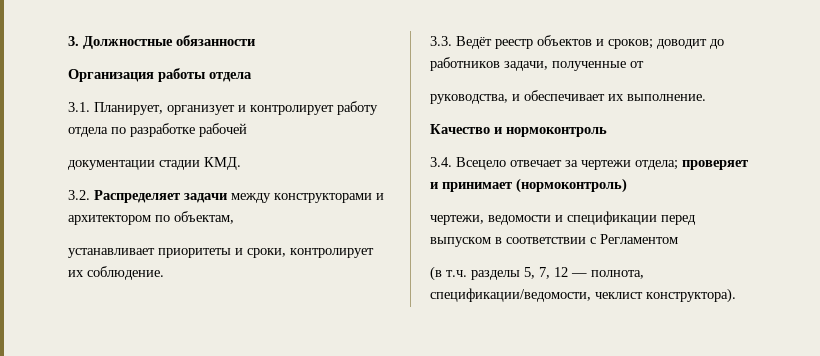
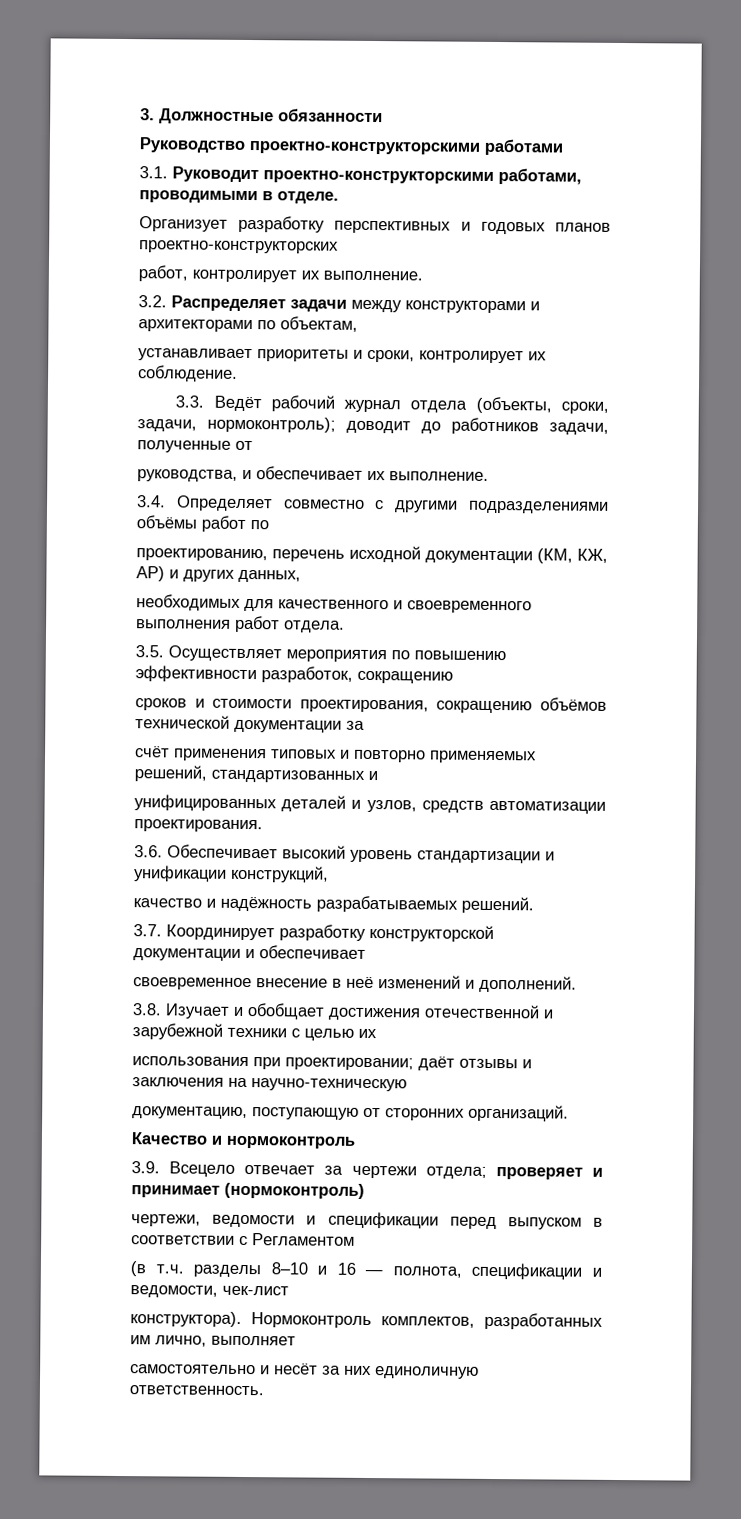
[68,68,252,82] [68,101,378,115] [68,123,247,137] [68,157,241,170] Организация работы отдела // 3.1. Планирует, организует и контролирует работу отдела по разработке рабочей // документации стадии КМД. -> [139,137,563,156] [139,166,582,185] [139,190,339,204] [139,215,611,235] [139,240,339,254] [138,265,423,283] Руководство проектно-конструкторскими работами // 3.1. Руководит проектно-конструкторскими работами, проводимыми в отделе. // Организует разработку перспективных и годовых планов проектно-конструкторских // работ, контролирует их выполнение.
[68,215,151,225] архитектором -> [138,319,253,333] архитекторами
[495,35,653,49] реестр объектов и сроков; -> [270,395,609,414] [137,416,336,433] рабочий журнал отдела (объекты, сроки, задачи, нормоконтроль);
(706, 97) none -> [137,495,609,514] [136,515,269,532] [136,545,608,564] [136,566,301,583] [136,594,532,614] [136,615,345,633] [135,645,506,663] [135,665,453,684] [135,697,607,714] [135,715,365,733] [135,746,537,764] [134,765,378,783] [134,794,606,814] [134,819,263,833] [134,844,555,864] [134,865,329,883] [133,895,534,914] [133,924,494,942] [133,945,366,961] [133,975,577,993] [132,1003,553,1021] [132,1023,377,1041] [132,1056,532,1071] [132,1077,407,1092] [132,1104,569,1122] // 3.4. Определяет совместно с другими подразделениями объёмы работ по // проектированию, перечень исходной документации (КМ, КЖ, АР) и других данных, // необходимых для качественного и своевременного выполнения работ отдела. // 3.5. Осуществляет мероприятия по повышению эффективности разработок, сокращению // сроков и стоимости проектирования, сокращению объёмов технической документации за // счёт применения типовых и повторно применяемых решений, стандартизованных и // унифицированных деталей и узлов, средств автоматизации проектирования. // 3.6. Обеспечивает высокий уровень стандартизации и унификации конструкций, // качество и надёжность разрабатываемых решений. // 3.7. Координирует разработку конструкторской документации и обеспечивает // своевременное внесение в неё изменений и дополнений. // 3.8. Изучает и обобщает достижения отечественной и зарубежной техники с целью их // использования при проектировании; даёт отзывы и заключения на научно-техническую // документацию, поступающую от сторонних организаций.
[430,157,452,167] 3.4. -> [131,1161,160,1174] 3.9.
[524,267,644,279] [430,288,736,303] 5, 7, 12 — полнота, спецификации/ведомости, чеклист конструктора). -> [270,1262,602,1280] [130,1285,289,1298] [130,1311,603,1330] [130,1335,296,1347] [130,1363,479,1379] [129,1385,264,1396] 8–10 и 16 — полнота, спецификации и ведомости, чек-лист // конструктора). Нормоконтроль комплектов, разработанных им лично, выполняет // самостоятельно и несёт за них единоличную ответственность.

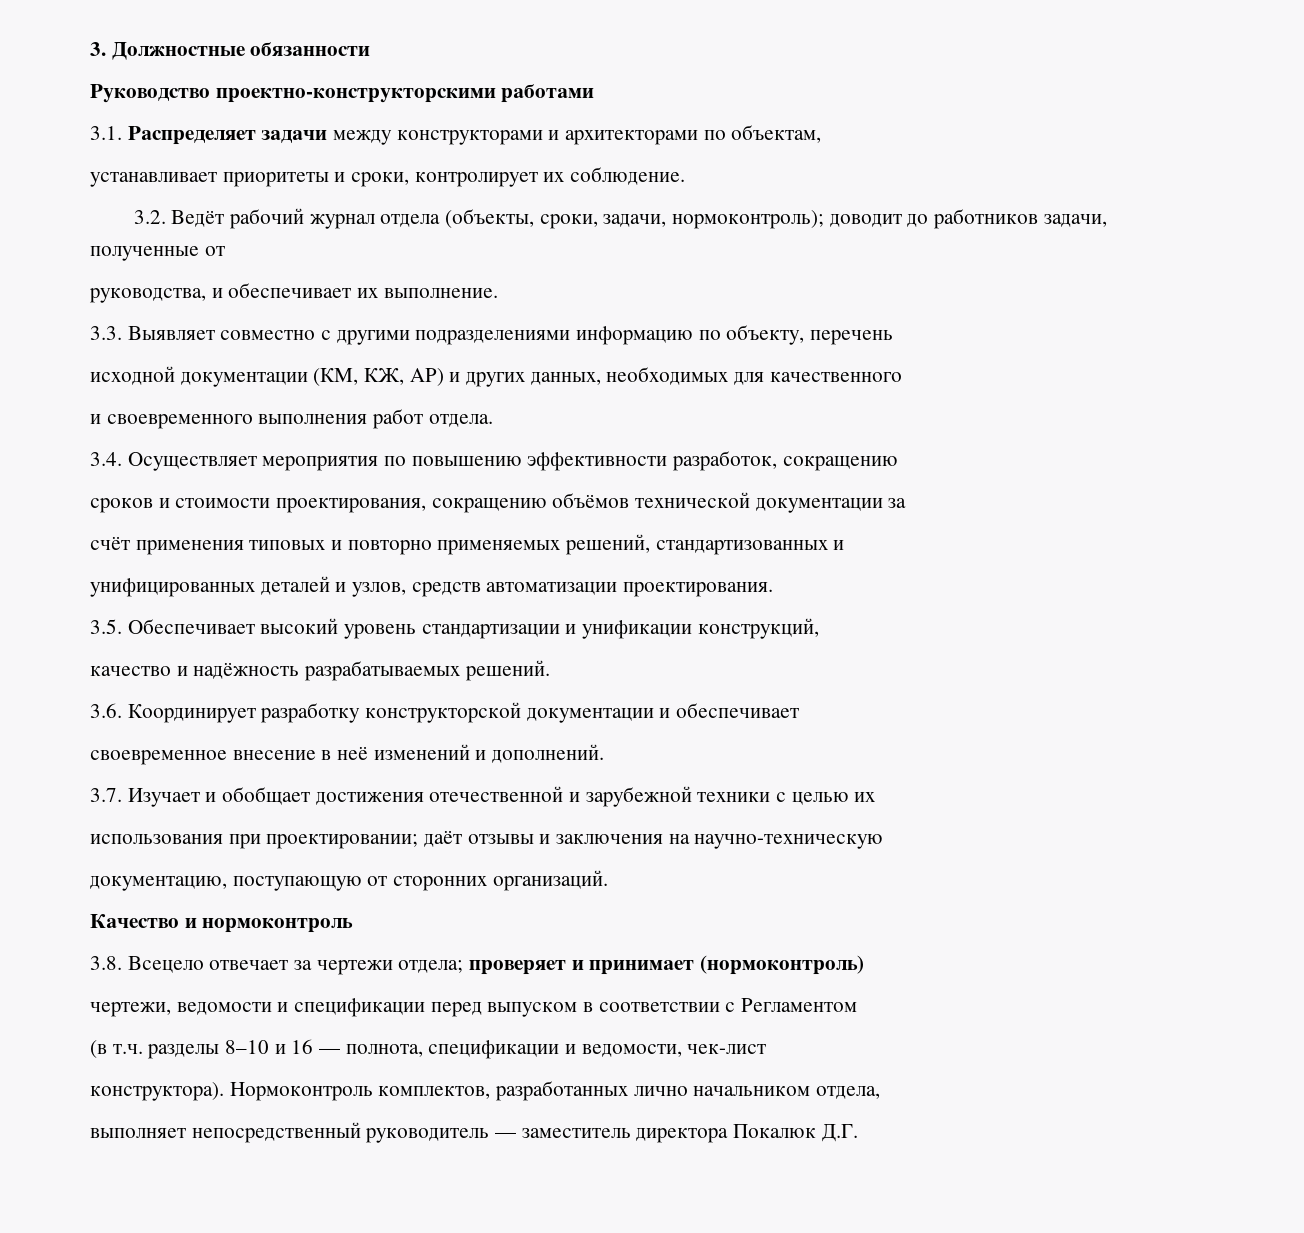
[172,166,582,185] [139,190,339,204] [139,215,611,235] [139,240,339,254] [138,265,423,283] [138,295,167,308] Руководит проектно-конструкторскими работами, проводимыми в отделе. // Организует разработку перспективных и годовых планов проектно-конструкторских // работ, контролирует их выполнение. // 3.2. -> (122, 133) none
[175,395,205,408] 3.3. -> [133,210,166,224] 3.2.
[137,495,273,512] 3.4. Определяет -> [90,326,215,340] 3.3. Выявляет
[136,515,269,532] [136,548,345,562] объёмы работ по // проектированию, перечень -> [576,325,894,345] информацию по объекту, перечень //
(301, 576) // -> (601, 378) none
(389, 604) none -> (902, 377) //
[135,645,164,658] 3.5. -> [90,452,122,466] 3.4.
[134,845,163,858] 3.6. -> [90,619,122,634] 3.5.
[133,924,162,937] 3.7. -> [90,703,122,718] 3.6.
[132,1003,162,1016] 3.8. -> [90,788,122,802] 3.7.
[131,1161,160,1174] 3.9. -> [90,956,122,970] 3.8.
[130,1335,296,1347] [130,1363,479,1379] [129,1385,264,1396] им лично, выполняет // самостоятельно и несёт за них единоличную ответственность. -> [633,1086,881,1099] [90,1122,858,1143] лично начальником отдела, // выполняет непосредственный руководитель — заместитель директора Покалюк Д.Г.

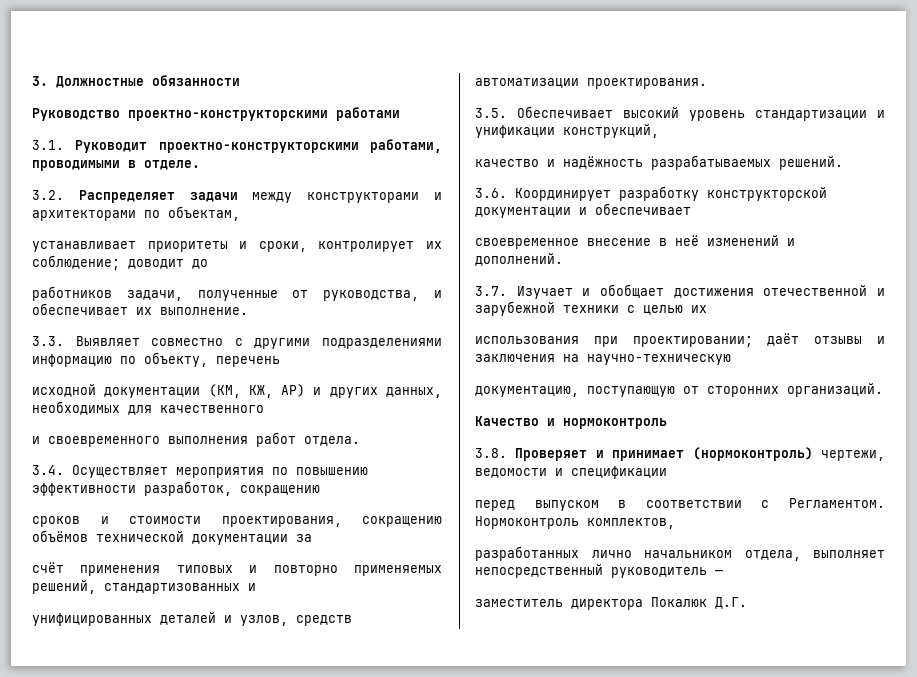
(122, 133) none -> [75,139,442,153] [32,160,200,171] [32,190,64,200] Руководит проектно-конструкторскими работами, проводимыми в отделе. // 3.2.
[570,167,686,185] [133,208,824,229] соблюдение. // 3.2. Ведёт рабочий журнал отдела (объекты, сроки, задачи, нормоконтроль); -> [32,255,120,270] соблюдение;
(929, 220) none -> (208, 264) //
(225, 251) // -> (309, 294) none
[127,956,567,975] Всецело отвечает за чертежи отдела; проверяет -> [515,448,588,461] Проверяет
(865, 965) // -> (813, 454) none
(426, 1007) none -> (667, 472) //
[741,998,858,1012] [90,1039,767,1059] [90,1082,224,1101] Регламентом // (в т.ч. разделы 8–10 и 16 — полнота, спецификации и ведомости, чек-лист // конструктора). -> [789,498,885,508] Регламентом.
(491, 1092) none -> (675, 523) //
(881, 1092) // -> (801, 555) none
(517, 1135) none -> (723, 572) //

